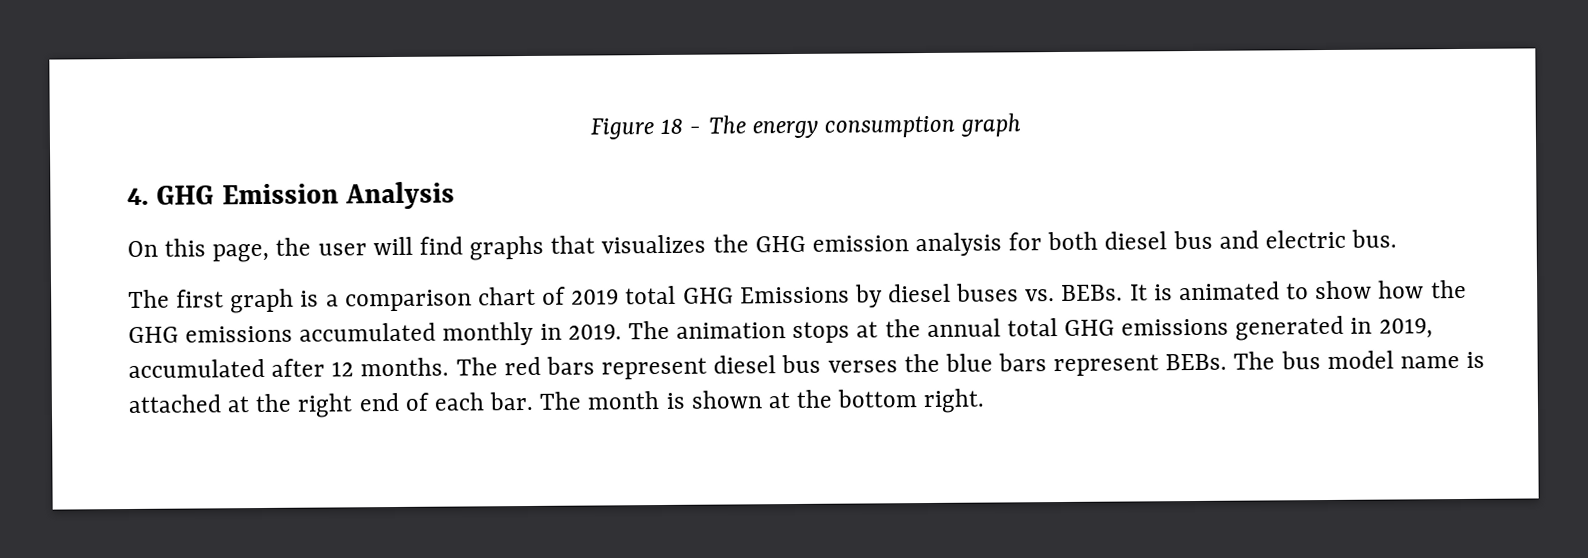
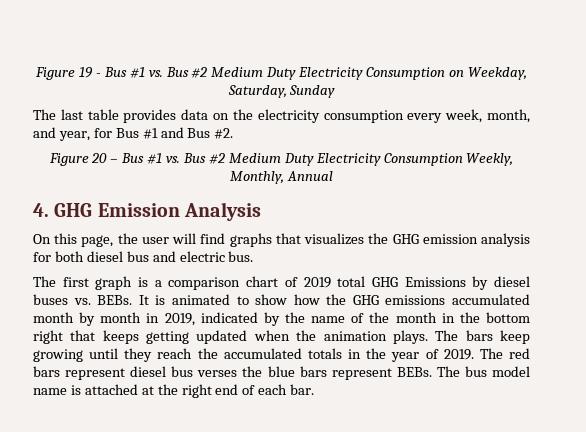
[590,113,1021,140] Figure 18 - The energy consumption graph -> [35,67,527,80] [227,85,336,98] [33,109,530,123] [33,127,234,141] [48,153,514,166] [230,171,333,184] Figure 19 - Bus #1 vs. Bus #2 Medium Duty Electricity Consumption on Weekday, Saturday, Sunday // The last table provides data on the electricity consumption every week, month, and year, for Bus #1 and Bus #2. // Figure 20 – Bus #1 vs. Bus #2 Medium Duty Electricity Consumption Weekly, Monthly, Annual
[442,315,1433,346] [128,357,450,378] monthly in 2019. The animation stops at the annual total GHG emissions generated in 2019, accumulated after 12 months. -> [33,312,531,326] [33,330,530,344] [33,348,474,362] month by month in 2019, indicated by the name of the month in the bottom right that keeps getting updated when the animation plays. The bars keep growing until they reach the accumulated totals in the year of 2019.
[539,388,986,414] The month is shown at the bottom right. -> (315, 389) none

